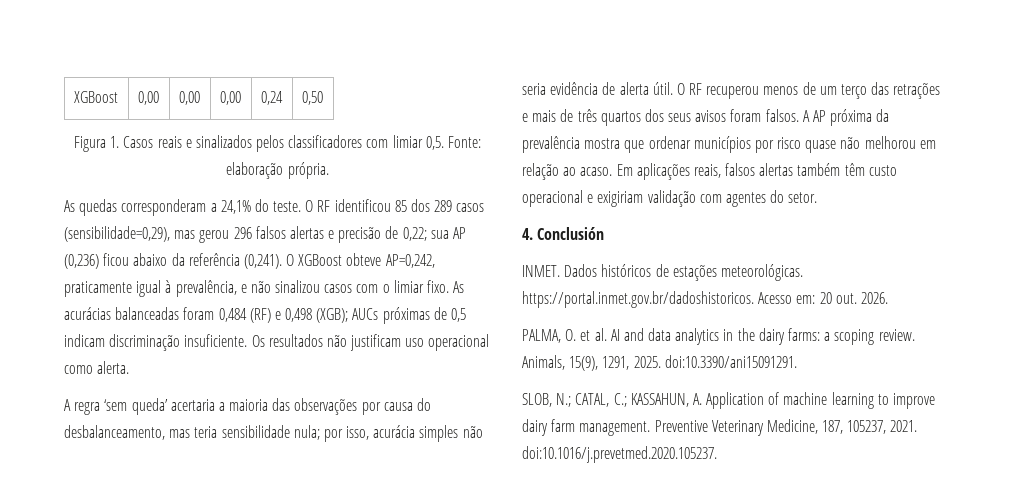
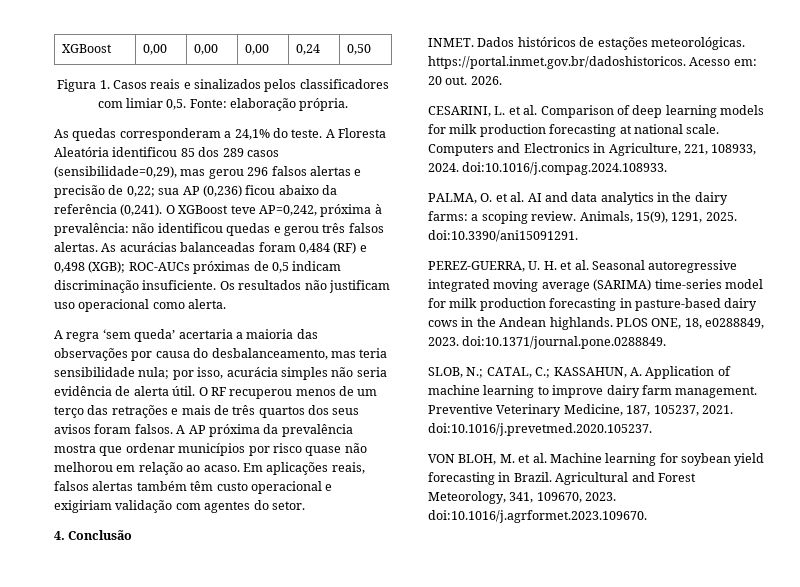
[305,200,331,212] O RF -> [325,128,386,138] [54,147,109,157] A Floresta Aleatória
[346,253,435,268] [64,280,450,297] obteve AP=0,242, praticamente igual à prevalência, e não sinalizou casos com o limiar fixo. -> [230,204,382,217] [54,223,384,236] [54,242,98,252] teve AP=0,242, próxima à prevalência: não identificou quedas e gerou três falsos alertas.
[352,308,379,320] AUCs -> [128,262,190,271] ROC-AUCs
[537,227,605,240] Conclusión -> [68,530,133,540] Conclusão
(888, 298) none -> [428,105,764,118] [428,124,720,137] [428,143,757,156] [428,162,668,175] // CESARINI, L. et al. Comparison of deep learning models for milk production forecasting at national scale. Computers and Electronics in Agriculture, 221, 108933, 2024. doi:10.1016/j.compag.2024.108933.
(797, 361) none -> [428,260,738,273] [428,279,763,292] [428,298,758,311] [428,317,764,330] [428,336,667,349] // PEREZ-GUERRA, U. H. et al. Seasonal autoregressive integrated moving average (SARIMA) time-series model for milk production forecasting in pasture-based dairy cows in the Andean highlands. PLOS ONE, 18, e0288849, 2023. doi:10.1371/journal.pone.0288849.
(717, 454) none -> [428,453,765,466] [428,472,696,485] [428,491,617,504] [428,510,647,523] // VON BLOH, M. et al. Machine learning for soybean yield forecasting in Brazil. Agricultural and Forest Meteorology, 341, 109670, 2023. doi:10.1016/j.agrformet.2023.109670.

